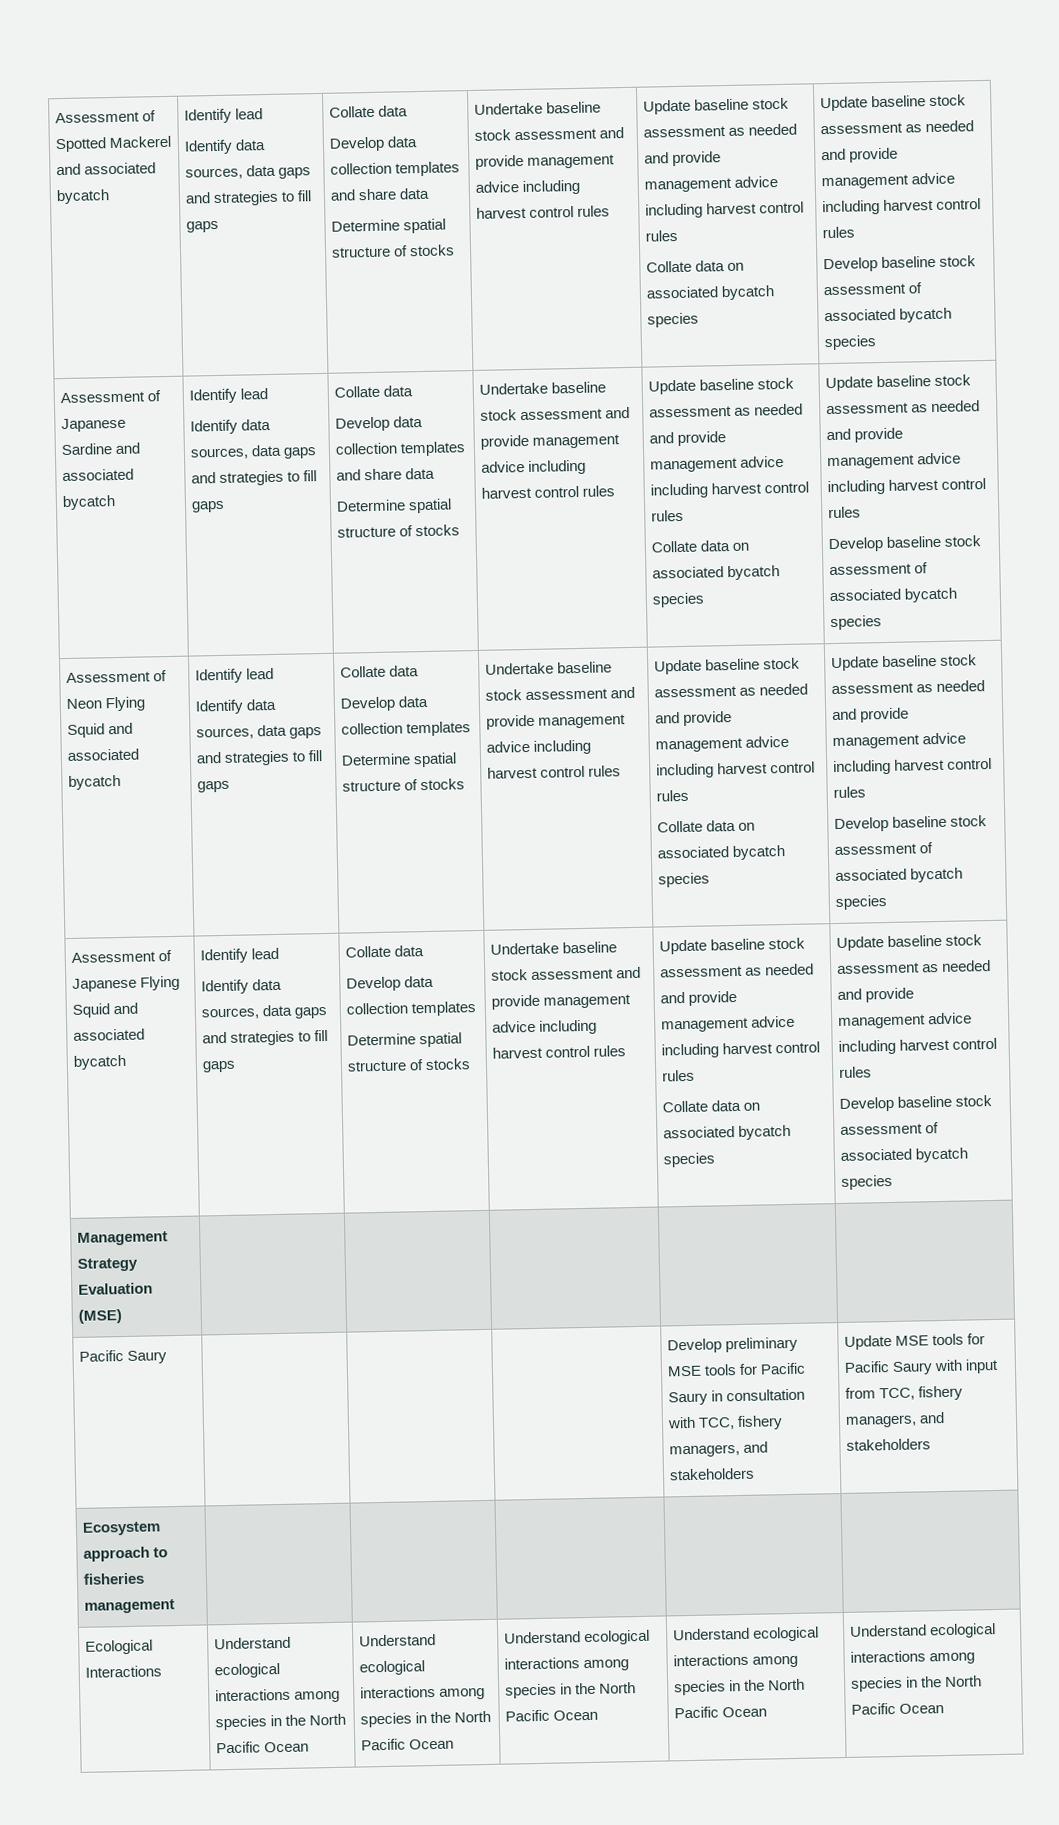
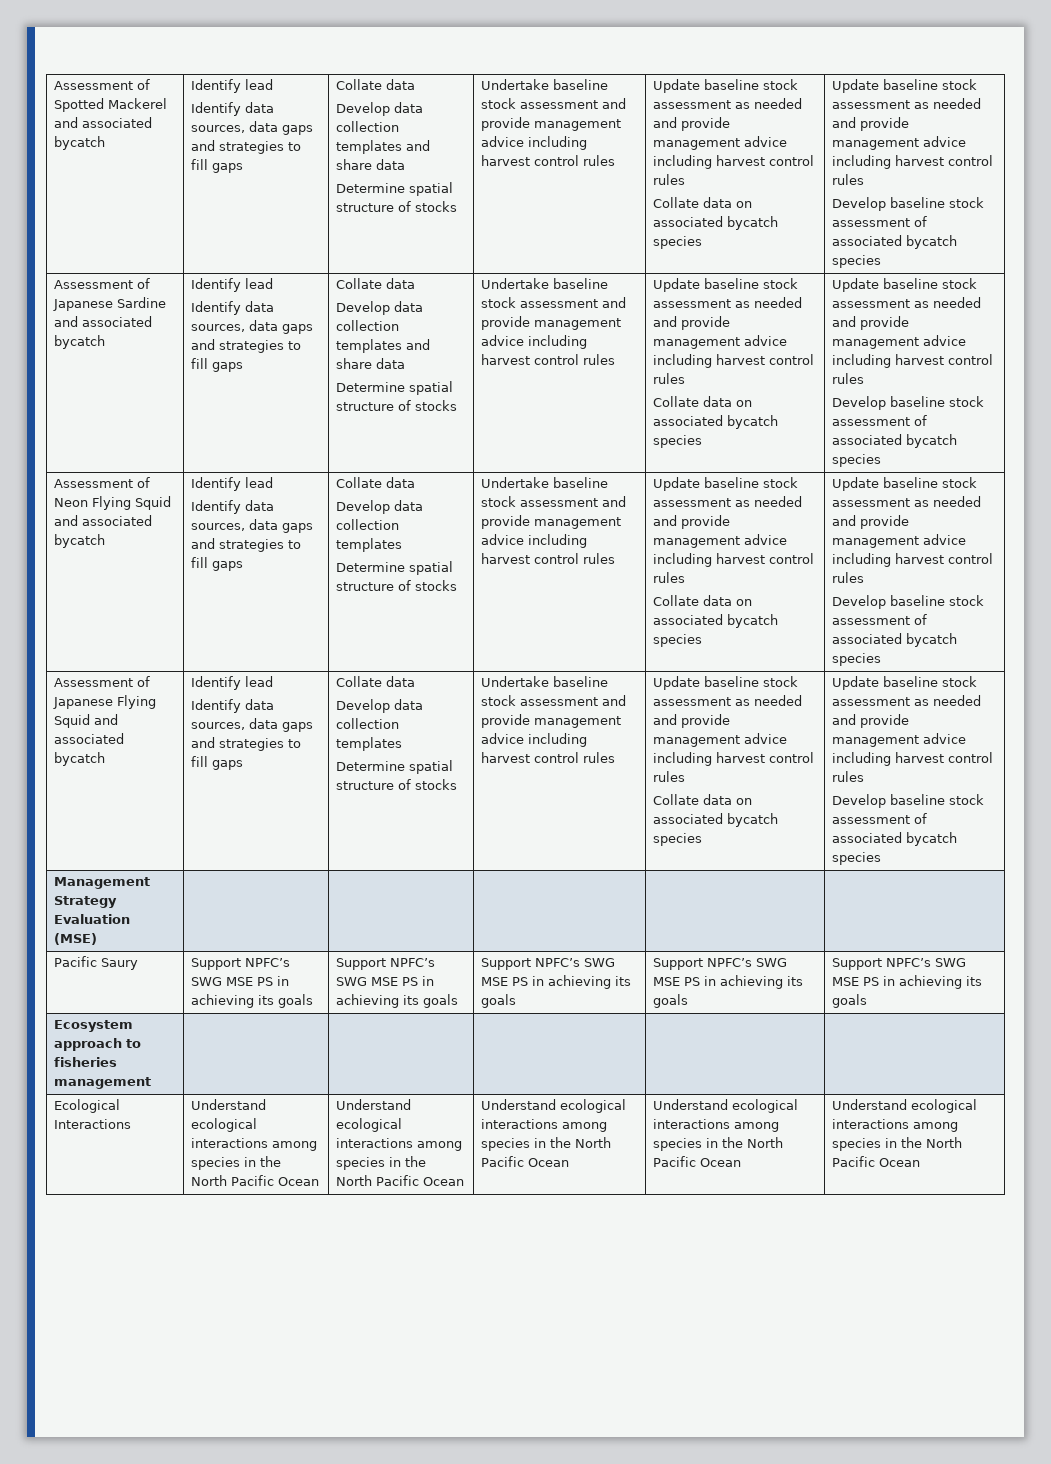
[667,1336,799,1354] [667,1362,807,1377] [668,1388,806,1406] [667,1415,784,1431] [669,1441,769,1458] [669,1467,756,1481] [844,1333,986,1350] [844,1358,1000,1375] [845,1385,964,1401] [845,1411,946,1428] [846,1438,932,1451] | | | Develop preliminary MSE tools for Pacific Saury in consultation with TCC, fishery managers, and stakeholders | Update MSE tools for Pacific Saury with input from TCC, fishery managers, and stakeholders -> [191,958,291,970] [191,976,290,986] [191,994,314,1008] [336,958,436,970] [336,976,435,986] [336,994,459,1008] [481,958,616,970] [481,975,632,989] [481,994,517,1008] [653,958,788,970] [653,975,804,989] [653,994,689,1008] [832,958,967,970] [832,975,983,989] [832,994,868,1008] Support NPFC’s SWG MSE PS in achieving its goals | Support NPFC’s SWG MSE PS in achieving its goals | Support NPFC’s SWG MSE PS in achieving its goals | Support NPFC’s SWG MSE PS in achieving its goals | Support NPFC’s SWG MSE PS in achieving its goals

